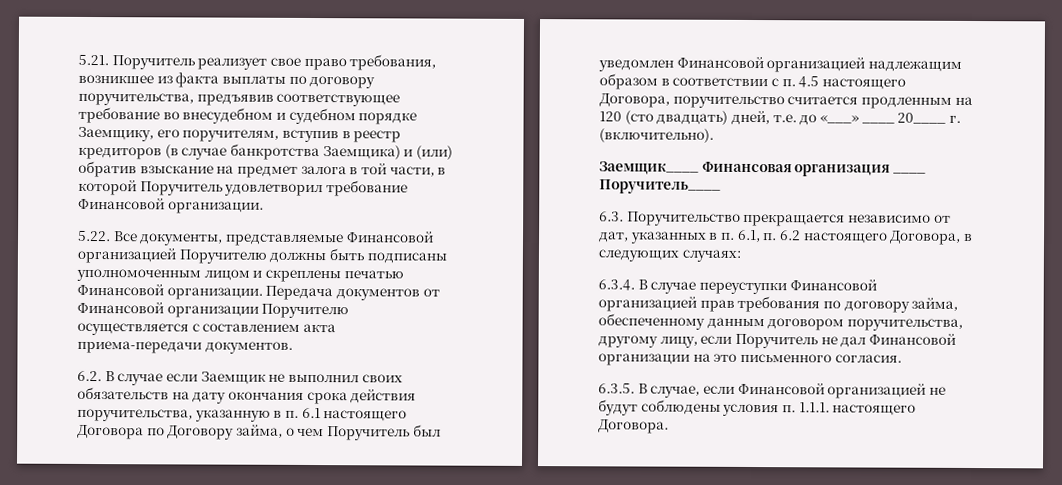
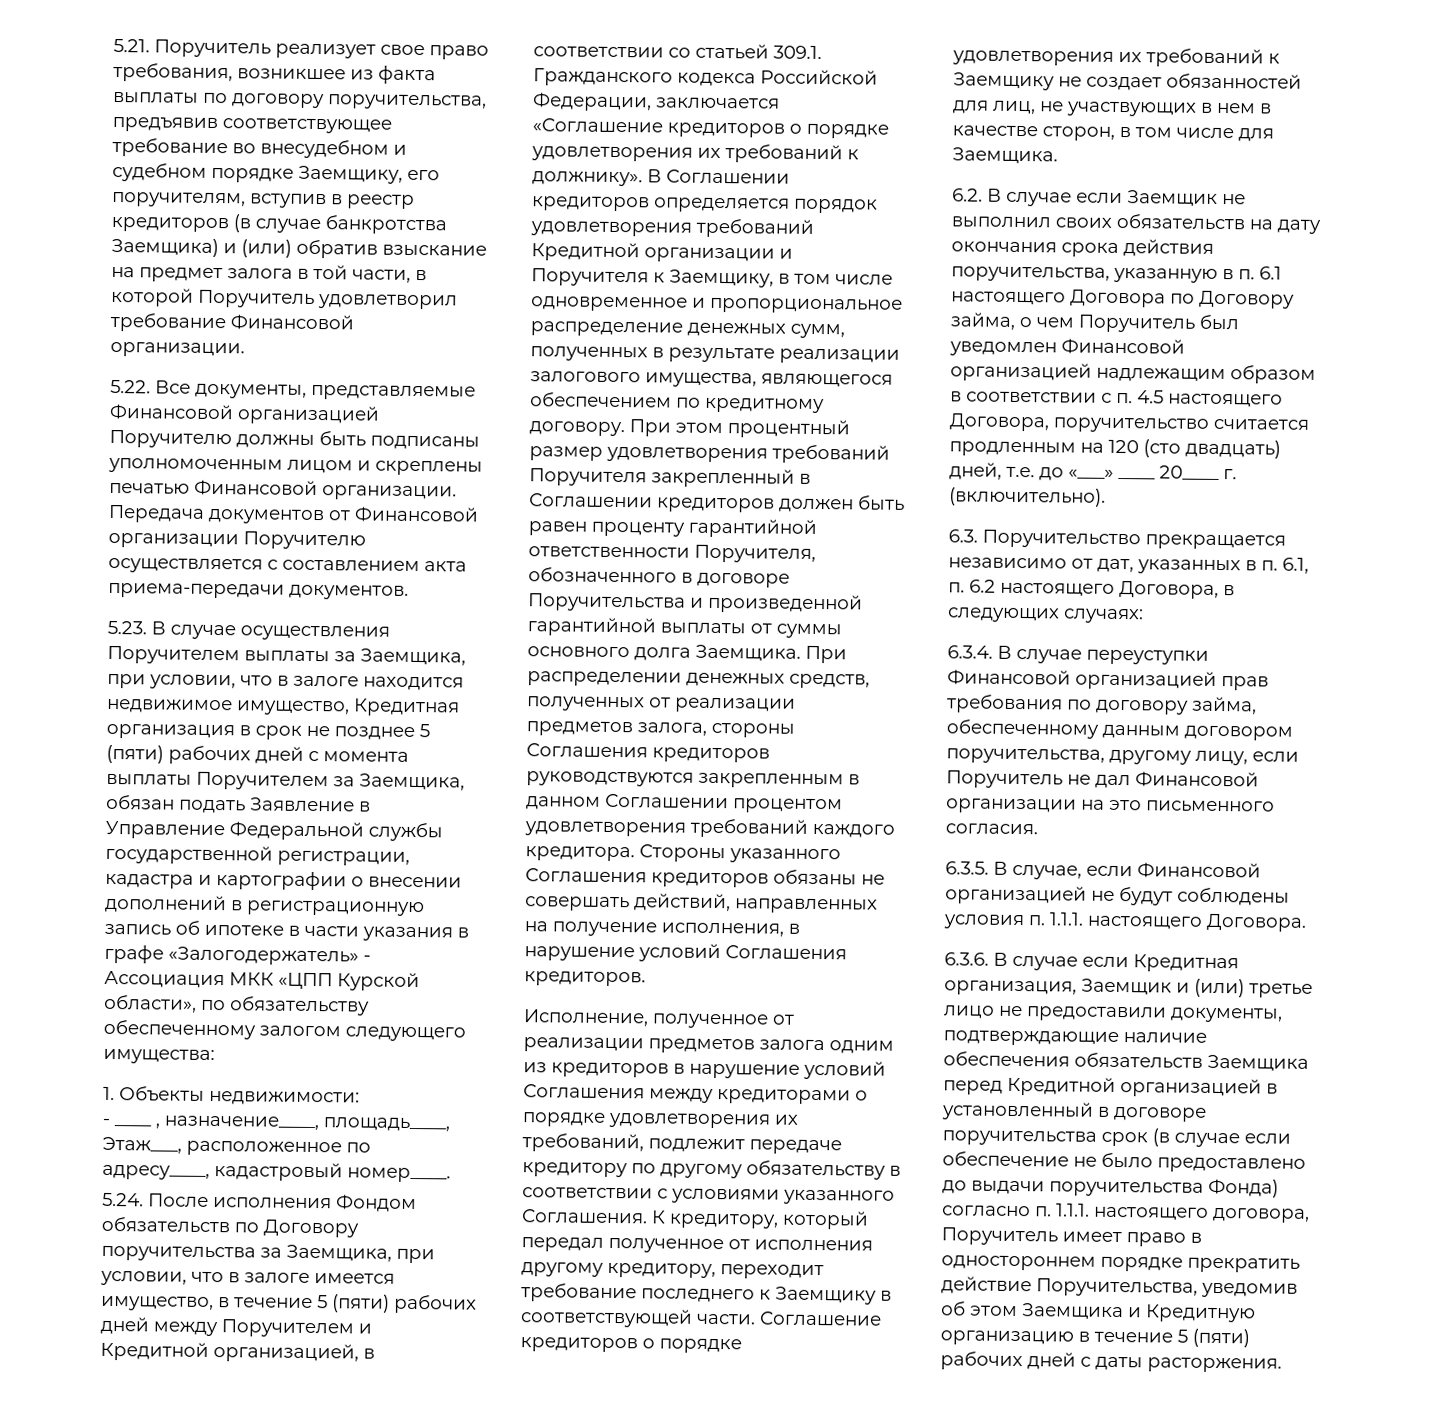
(293, 347) none -> [107,620,390,641] [107,645,466,666] [107,673,464,691] [106,698,460,717] [106,723,430,741] [106,744,409,765] [106,771,465,791] [106,794,371,814] [105,820,443,842] [105,844,410,866] [105,871,462,891] [105,894,425,917] [104,920,469,942] [104,944,371,966] [104,970,420,992] [104,994,370,1016] [103,1019,466,1042] [103,1048,215,1065] [103,1086,360,1106] [102,1118,110,1125] [114,1115,450,1132] [102,1136,371,1157] [102,1162,451,1183] [102,1192,417,1213] [101,1216,359,1238] [101,1244,435,1264] [100,1270,395,1286] [101,1294,477,1314] [100,1316,372,1338] [100,1341,375,1363] [533,43,822,60] [533,68,878,87] [532,92,780,112] [532,118,889,139] [531,144,859,164] [532,169,790,187] [532,196,878,214] [530,218,814,238] [531,242,793,263] [531,268,893,288] [531,296,903,314] [530,321,845,339] [530,346,900,364] [530,371,893,388] [530,392,825,414] [529,419,850,439] [529,444,890,464] [529,468,811,488] [529,493,905,513] [528,518,817,538] [528,544,816,563] [528,567,790,588] [528,593,863,614] [527,617,842,639] [527,644,847,664] [527,671,870,689] [527,696,796,713] [526,721,795,738] [526,743,770,763] [526,771,860,789] [526,793,843,814] [524,818,895,838] [525,844,841,864] [525,868,885,888] [525,893,878,914] [524,921,800,937] [524,943,847,963] [524,971,646,987] [523,1009,795,1029] [523,1037,894,1054] [523,1060,886,1080] [523,1084,868,1105] [522,1112,799,1129] [522,1133,842,1155] [522,1160,901,1180] [522,1187,895,1205] [521,1209,869,1230] [521,1237,873,1254] [521,1262,824,1280] [521,1283,892,1305] [520,1308,882,1328] [520,1337,742,1354] [952,48,1280,68] [953,72,1302,91] [952,100,1272,117] [952,125,1274,142] [952,147,1058,165] // 5.23. В случае осуществления Поручителем выплаты за Заемщика, при условии, что в залоге находится недвижимое имущество, Кредитная организация в срок не позднее 5 (пяти) рабочих дней с момента выплаты Поручителем за Заемщика, обязан подать Заявление в Управление Федеральной службы государственной регистрации, кадастра и картографии о внесении дополнений в регистрационную запись об ипотеке в части указания в графе «Залогодержатель» - Ассоциация МКК «ЦПП Курской области», по обязательству обеспеченному залогом следующего имущества: // 1. Объекты недвижимости: // - ____ , назначение____, площадь____, Этаж___, расположенное по адресу____, кадастровый номер____. // 5.24. После исполнения Фондом обязательств по Договору поручительства за Заемщика, при условии, что в залоге имеется имущество, в течение 5 (пяти) рабочих дней между Поручителем и Кредитной организацией, в соответствии со статьей 309.1. Гражданского кодекса Российской Федерации, заключается «Соглашение кредиторов о порядке удовлетворения их требований к должнику». В Соглашении кредиторов определяется порядок удовлетворения требований Кредитной организации и Поручителя к Заемщику, в том числе одновременное и пропорциональное распределение денежных сумм, полученных в результате реализации залогового имущества, являющегося обеспечением по кредитному договору. При этом процентный размер удовлетворения требований Поручителя закрепленный в Соглашении кредиторов должен быть равен проценту гарантийной ответственности Поручителя, обозначенного в договоре Поручительства и произведенной гарантийной выплаты от суммы основного долга Заемщика. При распределении денежных средств, полученных от реализации предметов залога, стороны Соглашения кредиторов руководствуются закрепленным в данном Соглашении процентом удовлетворения требований каждого кредитора. Стороны указанного Соглашения кредиторов обязаны не совершать действий, направленных на получение исполнения, в нарушение условий Соглашения кредиторов. // Исполнение, полученное от реализации предметов залога одним из кредиторов в нарушение условий Соглашения между кредиторами о порядке удовлетворения их требований, подлежит передаче кредитору по другому обязательству в соответствии с условиями указанного Соглашения. К кредитору, который передал полученное от исполнения другому кредитору, переходит требование последнего к Заемщику в соответствующей части. Соглашение кредиторов о порядке удовлетворения их требований к Заемщику не создает обязанностей для лиц, не участвующих в нем в качестве сторон, в том числе для Заемщика.
[599,161,926,177] [599,179,721,194] // Заемщик____ Финансовая организация ____ Поручитель____ -> (1106, 497) none
(669, 426) none -> [944,952,1239,973] [944,978,1313,998] [943,1005,1283,1023] [943,1030,1207,1047] [943,1051,1309,1072] [943,1076,1278,1098] [941,1101,1207,1122] [942,1128,1291,1148] [942,1151,1306,1173] [942,1178,1279,1198] [942,1203,1310,1223] [941,1227,1202,1247] [941,1255,1300,1273] [941,1276,1298,1298] [941,1301,1256,1323] [940,1328,1250,1348] [940,1351,1282,1373] // 6.3.6. В случае если Кредитная организация, Заемщик и (или) третье лицо не предоставили документы, подтверждающие наличие обеспечения обязательств Заемщика перед Кредитной организацией в установленный в договоре поручительства срок (в случае если обеспечение не было предоставлено до выдачи поручительства Фонда) согласно п. 1.1.1. настоящего договора, Поручитель имеет право в одностороннем порядке прекратить действие Поручительства, уведомив об этом Заемщика и Кредитную организацию в течение 5 (пяти) рабочих дней с даты расторжения.

